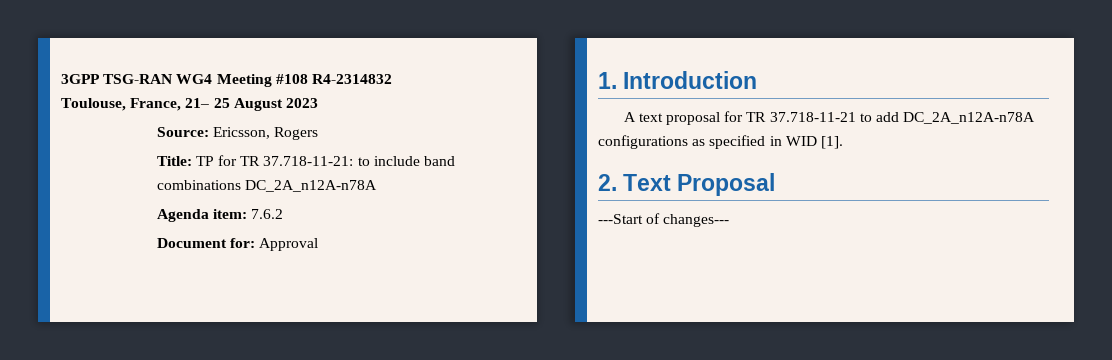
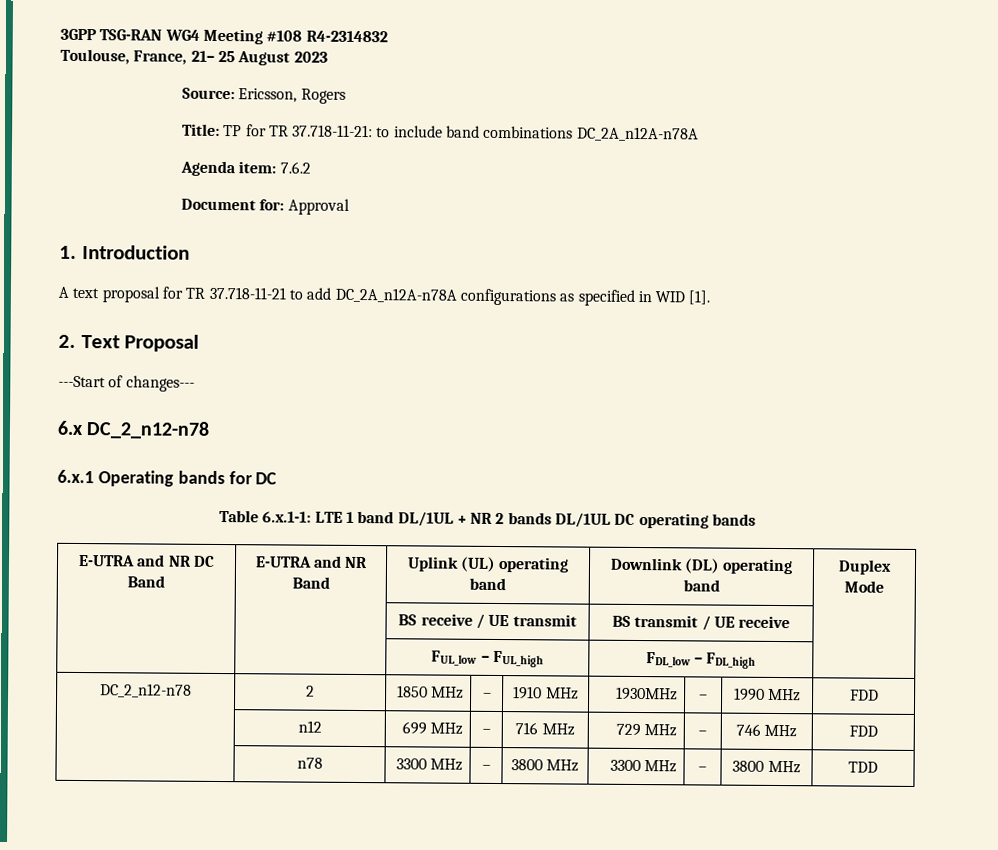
(730, 220) none -> [57,420,211,439] [57,469,278,487] [218,509,757,529] [78,554,215,567] [127,575,165,588] [254,555,369,569] [291,576,330,589] [406,556,570,573] [469,577,506,591] [609,557,794,575] [682,579,720,592] [838,559,892,575] [844,580,884,593] [398,613,577,629] [611,614,791,631] [431,650,544,668] [645,652,757,669] [100,683,192,698] [306,685,315,697] [396,685,465,699] [482,692,492,698] [513,686,579,700] [616,686,679,701] [699,694,708,700] [733,687,802,702] [849,689,879,701] [297,720,322,733] [401,721,464,735] [481,728,491,734] [515,722,575,736] [615,723,678,737] [698,730,707,736] [735,723,798,738] [848,725,878,737] [296,757,323,769] [395,758,464,771] [481,764,491,770] [510,759,580,772] [609,759,678,773] [698,766,707,772] [732,760,801,774] [848,761,878,773] // 6.x DC_2_n12-n78 // 6.x.1 Operating bands for DC // Table 6.x.1-1: LTE 1 band DL/1UL + NR 2 bands DL/1UL DC operating bands // E-UTRA and NR DC Band | E-UTRA and NR Band | Uplink (UL) operating band | Downlink (DL) operating band | Duplex Mode // | | BS receive / UE transmit | BS transmit / UE receive | // | | FUL_low – FUL_high | FDL_low – FDL_high | // DC_2_n12-n78 | 2 | 1850 MHz | – | 1910 MHz | 1930MHz | – | 1990 MHz | FDD // | n12 | 699 MHz | – | 716 MHz | 729 MHz | – | 746 MHz | FDD // | n78 | 3300 MHz | – | 3800 MHz | 3300 MHz | – | 3800 MHz | TDD

